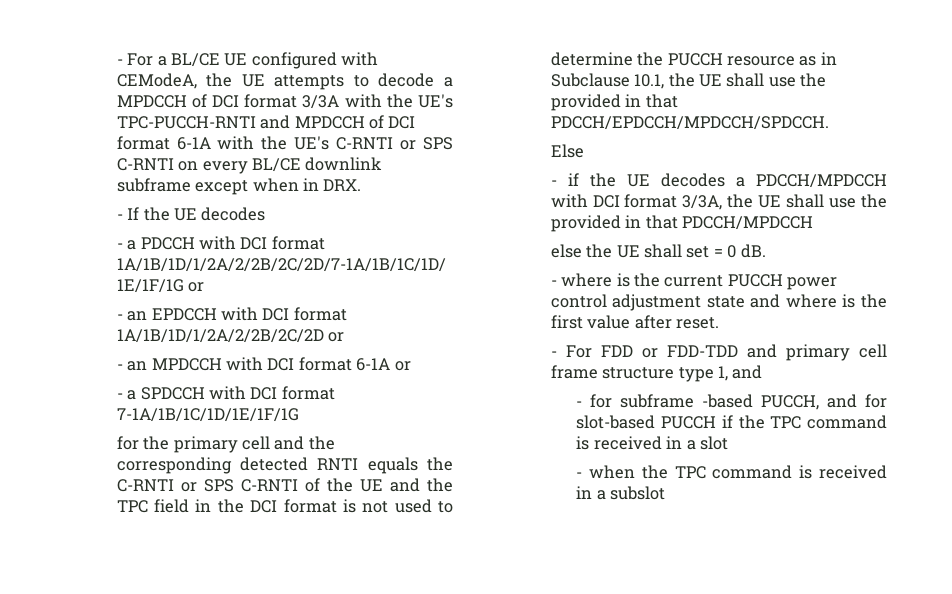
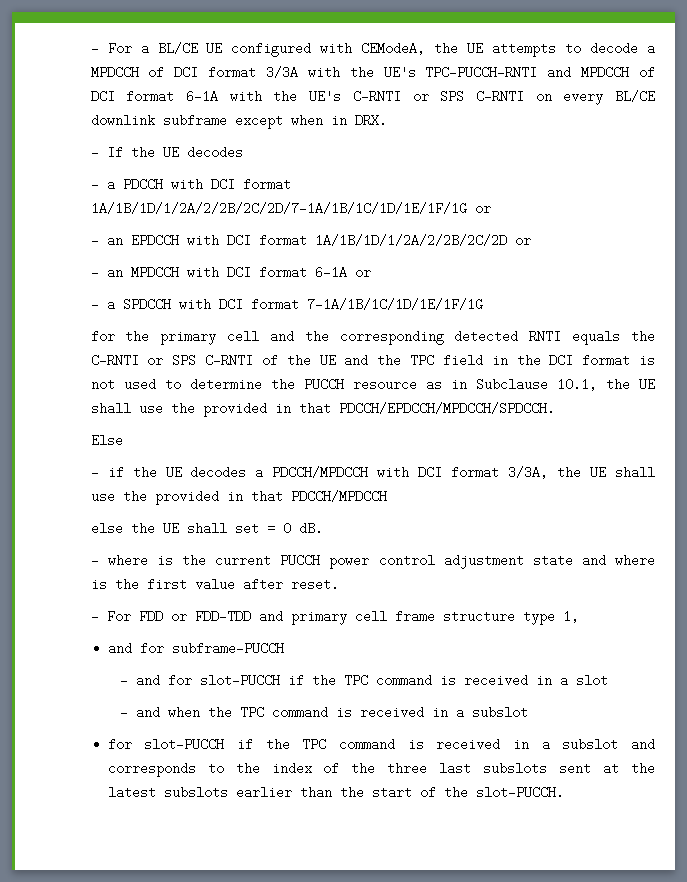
[732,365,763,379] [576,394,887,410] [576,415,717,429] and // - for subframe -based PUCCH, and for slot-based PUCCH -> [107,642,284,655] [119,674,280,687] // and for subframe-PUCCH // - and for slot-PUCCH
(583, 475) none -> [135,706,160,719] and
(666, 493) none -> [107,738,655,751] [107,762,655,777] [107,786,564,799] // for slot-PUCCH if the TPC command is received in a subslot and corresponds to the index of the three last subslots sent at the latest subslots earlier than the start of the slot-PUCCH.

